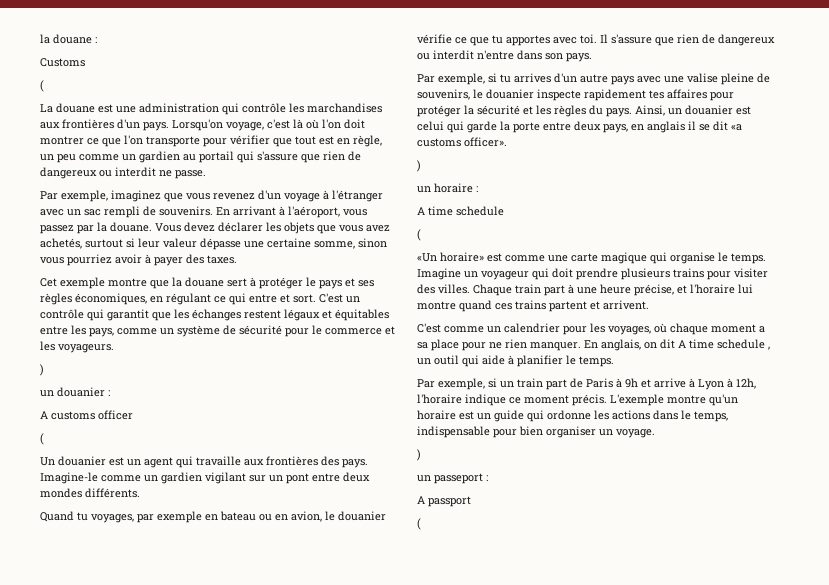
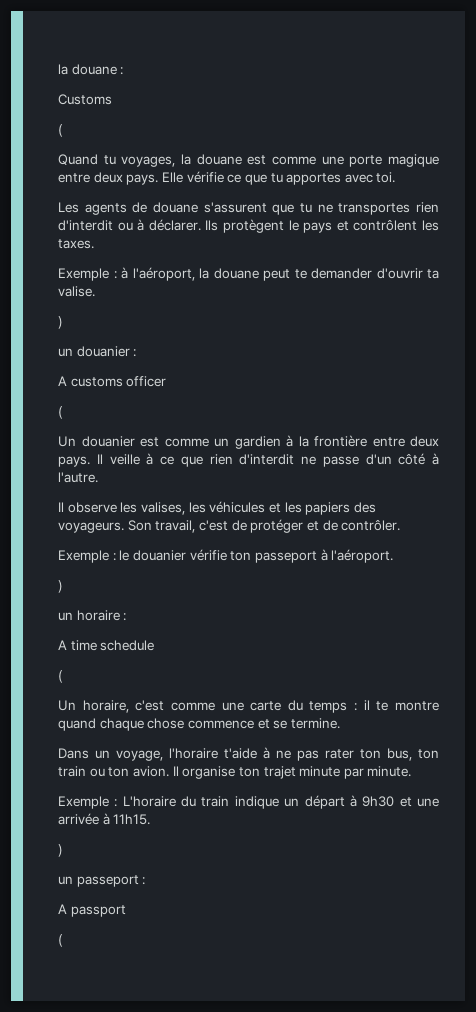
[40,103,382,115] [40,119,365,131] [40,135,382,147] [40,151,361,163] [40,167,206,179] [40,190,383,202] [40,206,367,218] [40,222,390,234] [40,238,387,250] [40,254,237,266] [40,277,374,289] [40,293,360,305] [40,309,389,321] [40,325,395,337] [40,341,114,353] La douane est une administration qui contrôle les marchandises aux frontières d'un pays. Lorsqu'on voyage, c'est là où l'on doit montrer ce que l'on transporte pour vérifier que tout est en règle, un peu comme un gardien au portail qui s'assure que rien de dangereux ou interdit ne passe. // Par exemple, imaginez que vous revenez d'un voyage à l'étranger avec un sac rempli de souvenirs. En arrivant à l'aéroport, vous passez par la douane. Vous devez déclarer les objets que vous avez achetés, surtout si leur valeur dépasse une certaine somme, sinon vous pourriez avoir à payer des taxes. // Cet exemple montre que la douane sert à protéger le pays et ses règles économiques, en régulant ce qui entre et sort. C'est un contrôle qui garantit que les échanges restent légaux et équitables entre les pays, comme un système de sécurité pour le commerce et les voyageurs. -> [58,154,440,167] [58,171,396,185] [58,202,439,215] [58,219,439,233] [58,239,94,249] [58,267,439,281] [58,286,95,297] Quand tu voyages, la douane est comme une porte magique entre deux pays. Elle vérifie ce que tu apportes avec toi. // Les agents de douane s'assurent que tu ne transportes rien d'interdit ou à déclarer. Ils protègent le pays et contrôlent les taxes. // Exemple : à l'aéroport, la douane peut te demander d'ouvrir ta valise.
[127,456,368,468] [40,472,370,484] [40,488,140,498] [40,511,386,523] [417,34,775,46] [417,50,592,62] [417,73,770,85] [417,89,734,101] [417,105,751,117] [417,121,742,133] [417,137,507,147] un agent qui travaille aux frontières des pays. Imagine-le comme un gardien vigilant sur un pont entre deux mondes différents. // Quand tu voyages, par exemple en bateau ou en avion, le douanier vérifie ce que tu apportes avec toi. Il s'assure que rien de dangereux ou interdit n'entre dans son pays. // Par exemple, si tu arrives d'un autre pays avec une valise pleine de souvenirs, le douanier inspecte rapidement tes affaires pour protéger la sécurité et les règles du pays. Ainsi, un douanier est celui qui garde la porte entre deux pays, en anglais il se dit «a customs officer». -> [164,435,439,449] [58,453,439,467] [58,472,98,483] [58,501,376,515] [58,519,401,533] [58,549,394,563] comme un gardien à la frontière entre deux pays. Il veille à ce que rien d'interdit ne passe d'un côté à l'autre. // Il observe les valises, les véhicules et les papiers des voyageurs. Son travail, c'est de protéger et de contrôler. // Exemple : le douanier vérifie ton passeport à l'aéroport.
[417,252,766,264] [417,268,768,280] [417,284,753,296] [417,300,649,312] [417,323,765,335] [417,339,770,351] [417,355,614,367] [417,378,756,390] [417,394,738,406] [417,410,728,422] [417,426,655,438] «Un horaire» est comme une carte magique qui organise le temps. Imagine un voyageur qui doit prendre plusieurs trains pour visiter des villes. Chaque train part à une heure précise, et l'horaire lui montre quand ces trains partent et arrivent. // C'est comme un calendrier pour les voyages, où chaque moment a sa place pour ne rien manquer. En anglais, on dit A time schedule , un outil qui aide à planifier le temps. // Par exemple, si un train part de Paris à 9h et arrive à Lyon à 12h, l'horaire indique ce moment précis. L'exemple montre qu'un horaire est un guide qui ordonne les actions dans le temps, indispensable pour bien organiser un voyage. -> [58,700,439,713] [58,718,340,731] [58,747,439,761] [58,766,412,779] [58,795,440,809] [58,813,151,825] Un horaire, c'est comme une carte du temps : il te montre quand chaque chose commence et se termine. // Dans un voyage, l'horaire t'aide à ne pas rater ton bus, ton train ou ton avion. Il organise ton trajet minute par minute. // Exemple : L'horaire du train indique un départ à 9h30 et une arrivée à 11h15.

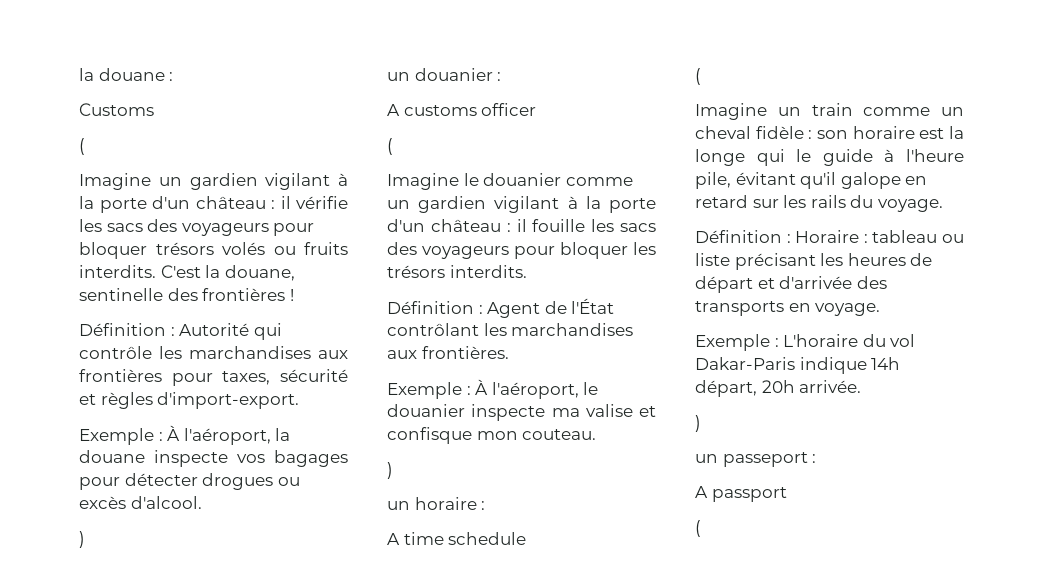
[58,154,440,167] [58,171,396,185] [58,202,439,215] [58,219,439,233] [58,239,94,249] [58,267,128,281] Quand tu voyages, la douane est comme une porte magique entre deux pays. Elle vérifie ce que tu apportes avec toi. // Les agents de douane s'assurent que tu ne transportes rien d'interdit ou à déclarer. Ils protègent le pays et contrôlent les taxes. // Exemple : à -> [79,173,348,190] [79,196,348,213] [79,219,315,236] [79,242,348,259] [79,265,295,281] [79,288,294,301] [79,323,282,340] [79,346,348,359] [79,369,348,386] [79,392,300,409] [79,425,181,445] Imagine un gardien vigilant à la porte d'un château : il vérifie les sacs des voyageurs pour bloquer trésors volés ou fruits interdits. C'est la douane, sentinelle des frontières ! // Définition : Autorité qui contrôle les marchandises aux frontières pour taxes, sécurité et règles d'import-export. // Exemple : À
[263,268,439,281] [58,286,95,297] peut te demander d'ouvrir ta valise. -> [154,450,348,467] [79,473,300,490] [79,496,202,509] inspecte vos bagages pour détecter drogues ou excès d'alcool.
[58,436,159,447] Un douanier est -> [387,173,562,190] Imagine le douanier
[286,435,439,447] [58,453,439,467] [58,472,98,483] [58,501,376,515] [58,519,401,533] [58,549,394,563] à la frontière entre deux pays. Il veille à ce que rien d'interdit ne passe d'un côté à l'autre. // Il observe les valises, les véhicules et les papiers des voyageurs. Son travail, c'est de protéger et de contrôler. // Exemple : le douanier vérifie ton passeport à l'aéroport. -> [494,196,656,213] [387,219,656,232] [387,242,656,259] [387,265,527,278] [387,298,615,318] [387,323,634,336] [387,346,509,359] [387,379,599,399] [387,404,656,421] [387,427,597,444] vigilant à la porte d'un château : il fouille les sacs des voyageurs pour bloquer les trésors interdits. // Définition : Agent de l'État contrôlant les marchandises aux frontières. // Exemple : À l'aéroport, le douanier inspecte ma valise et confisque mon couteau.
[58,700,439,713] [58,718,340,731] [58,747,439,761] [58,766,412,779] [58,795,440,809] [58,813,151,825] Un horaire, c'est comme une carte du temps : il te montre quand chaque chose commence et se termine. // Dans un voyage, l'horaire t'aide à ne pas rater ton bus, ton train ou ton avion. Il organise ton trajet minute par minute. // Exemple : L'horaire du train indique un départ à 9h30 et une arrivée à 11h15. -> [695,103,964,120] [695,126,964,139] [695,149,964,166] [695,172,928,189] [695,195,943,212] [695,230,964,243] [695,253,933,270] [695,276,887,293] [695,301,881,316] [695,334,916,351] [695,357,901,374] [695,380,862,397] Imagine un train comme un cheval fidèle : son horaire est la longe qui le guide à l'heure pile, évitant qu'il galope en retard sur les rails du voyage. // Définition : Horaire : tableau ou liste précisant les heures de départ et d'arrivée des transports en voyage. // Exemple : L'horaire du vol Dakar-Paris indique 14h départ, 20h arrivée.

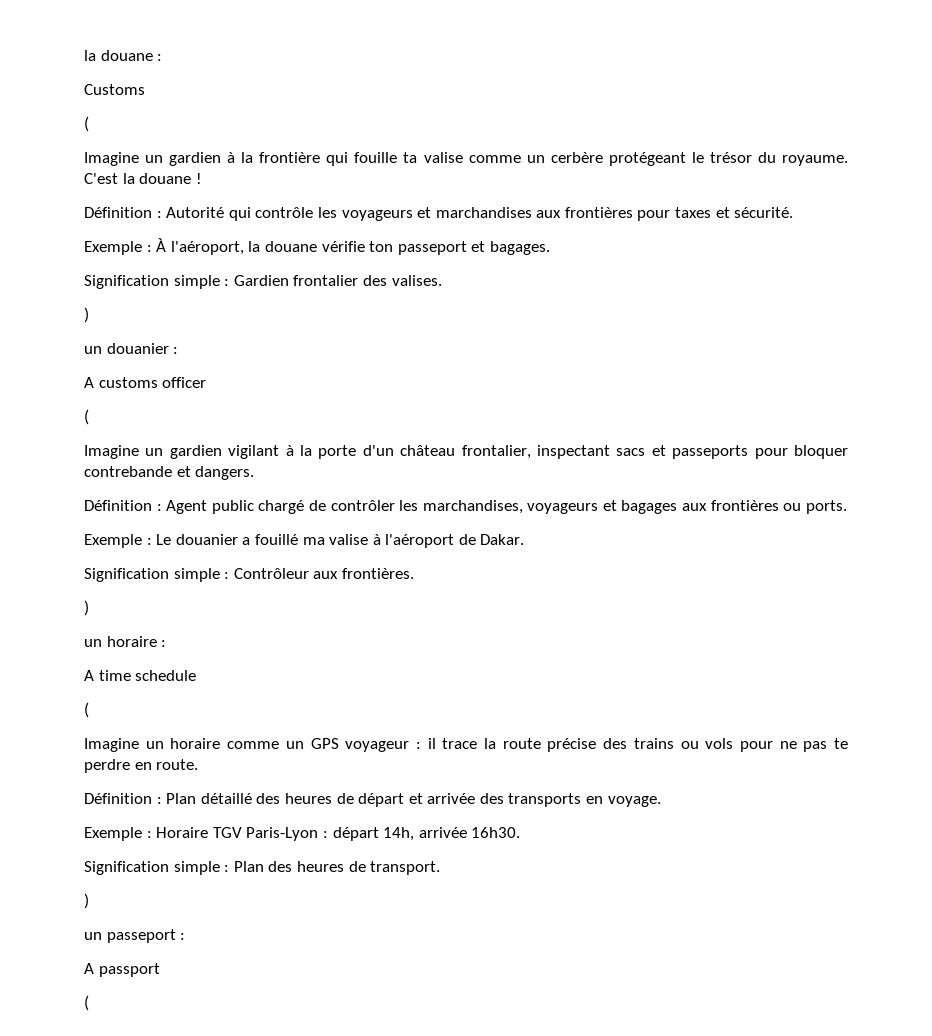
[265,173,348,190] [79,196,348,213] [79,219,315,236] [79,242,348,259] [79,265,295,281] [79,288,286,301] vigilant à la porte d'un château : il vérifie les sacs des voyageurs pour bloquer trésors volés ou fruits interdits. C'est la douane, sentinelle des frontières -> [227,152,848,166] [84,173,192,184] à la frontière qui fouille ta valise comme un cerbère protégeant le trésor du royaume. C'est la douane
(182, 352) none -> [341,207,432,221] voyageurs et
[222,369,348,385] [79,392,300,409] taxes, sécurité et règles d'import-export. -> [675,207,794,218] taxes et sécurité.
[154,450,348,467] [79,473,300,490] [79,496,202,509] inspecte vos bagages pour détecter drogues ou excès d'alcool. -> [321,241,550,255] [84,275,442,289] vérifie ton passeport et bagages. // Signification simple : Gardien frontalier des valises.
[463,173,633,186] [387,196,656,213] [387,219,656,232] [387,242,656,259] [387,265,527,278] [387,298,615,318] [387,323,634,336] [387,346,509,359] [387,379,599,399] [387,404,656,421] [387,427,597,444] le douanier comme un gardien vigilant à la porte d'un château : il fouille les sacs des voyageurs pour bloquer les trésors interdits. // Définition : Agent de l'État contrôlant les marchandises aux frontières. // Exemple : À l'aéroport, le douanier inspecte ma valise et confisque mon couteau. -> [145,445,848,459] [84,466,255,480] [84,500,847,514] [84,534,525,548] [84,568,414,582] un gardien vigilant à la porte d'un château frontalier, inspectant sacs et passeports pour bloquer contrebande et dangers. // Définition : Agent public chargé de contrôler les marchandises, voyageurs et bagages aux frontières ou ports. // Exemple : Le douanier a fouillé ma valise à l'aéroport de Dakar. // Signification simple : Contrôleur aux frontières.
[811,103,964,116] [695,126,964,139] [695,149,964,166] [695,172,928,189] [695,195,943,212] [695,230,964,243] [695,253,844,270] train comme un cheval fidèle : son horaire est la longe qui le guide à l'heure pile, évitant qu'il galope en retard sur les rails du voyage. // Définition : Horaire : tableau ou liste précisant les -> [170,738,849,752] [84,759,199,773] [84,793,281,804] horaire comme un GPS voyageur : il trace la route précise des trains ou vols pour ne pas te perdre en route. // Définition : Plan détaillé des
[779,276,853,289] d'arrivée -> [427,793,476,804] arrivée
[783,334,916,347] [695,357,901,374] [695,380,862,397] L'horaire du vol Dakar-Paris indique 14h départ, 20h arrivée. -> [156,827,521,841] [84,861,441,875] Horaire TGV Paris-Lyon : départ 14h, arrivée 16h30. // Signification simple : Plan des heures de transport.

